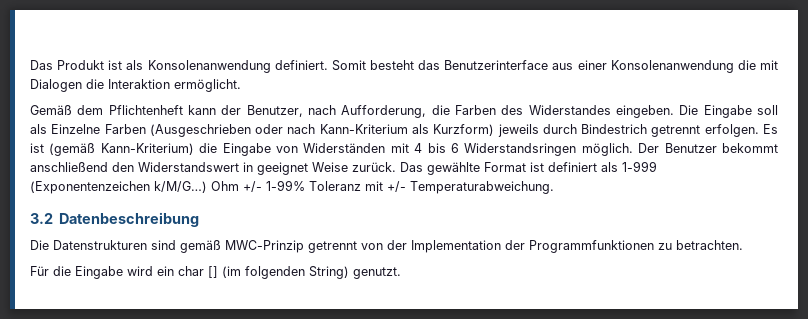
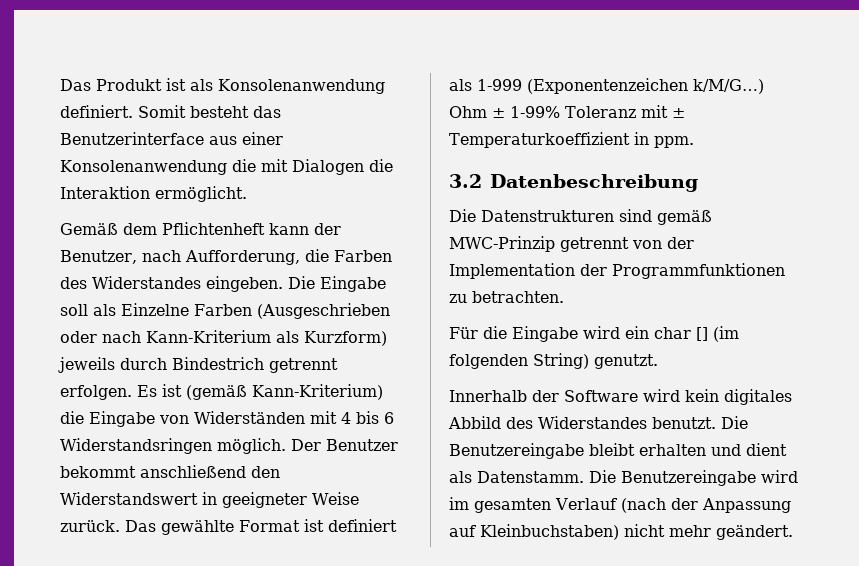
[257,162,308,175] geeignet -> [222,492,307,508] geeigneter
[243,181,262,192] +/- -> [492,108,505,118] ±
[387,181,554,194] +/- Temperaturabweichung. -> [671,108,685,118] [449,132,694,148] ± Temperaturkoeffizient in ppm.
(401, 273) none -> [449,389,792,405] [448,416,748,429] [449,443,787,459] [449,470,798,486] [449,497,791,513] [449,524,793,540] // Innerhalb der Software wird kein digitales Abbild des Widerstandes benutzt. Die Benutzereingabe bleibt erhalten und dient als Datenstamm. Die Benutzereingabe wird im gesamten Verlauf (nach der Anpassung auf Kleinbuchstaben) nicht mehr geändert.

